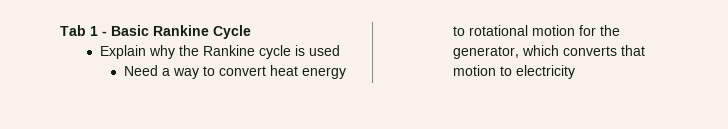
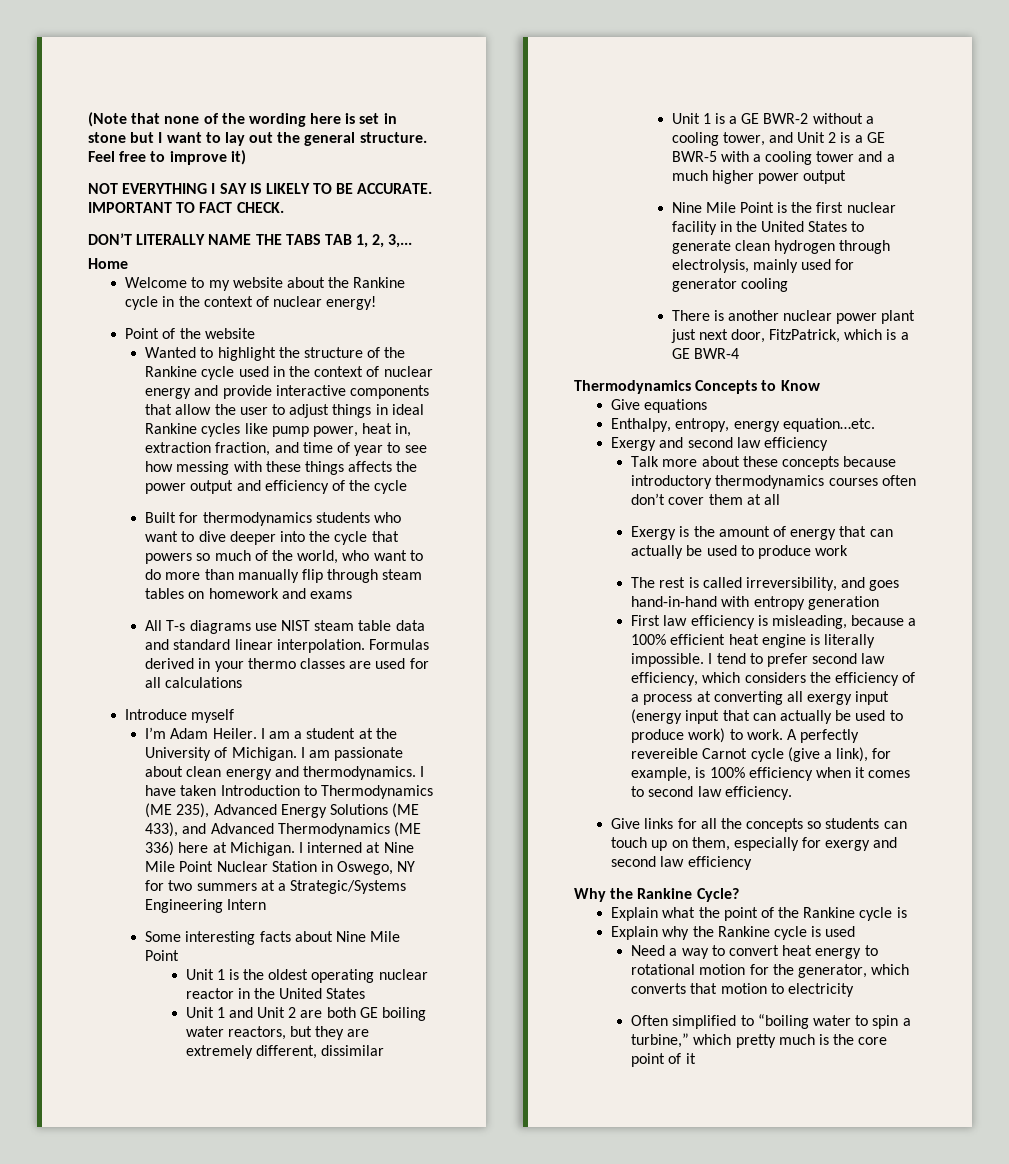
[60,25,251,39] Tab 1 - Basic Rankine Cycle -> [88,112,397,127] [88,132,427,146] [88,150,246,165] [88,183,433,194] [88,202,284,213] [88,233,413,248] [88,258,128,269] [125,277,406,291] [125,296,377,310] [125,328,255,339] [145,347,406,361] [145,366,433,380] [145,385,430,399] [145,404,424,418] [145,423,412,437] [145,442,427,456] [145,461,418,475] [145,480,408,494] [145,512,402,526] [145,531,399,545] [145,550,423,564] [145,569,423,583] [145,588,353,599] [145,620,425,634] [145,639,430,653] [145,658,429,672] [145,677,243,688] [125,709,235,723] [145,727,397,739] [145,747,404,761] [145,766,425,780] [145,785,434,799] [145,803,420,818] [145,822,422,837] [145,841,414,856] [145,861,416,875] [145,880,407,894] [145,899,267,913] [145,931,401,945] [145,950,180,961] [185,969,428,983] [185,988,366,999] [185,1007,427,1021] [185,1026,370,1040] [185,1045,384,1059] [671,113,874,124] [671,132,885,146] [671,151,895,165] [671,170,847,184] [671,202,896,213] [671,221,865,235] [671,240,891,254] [671,259,855,273] [671,278,788,292] [671,310,916,324] [670,329,909,343] [671,348,739,359] [574,380,820,394] [611,399,708,413] [611,418,875,432] [611,437,828,451] [631,456,897,470] [631,475,916,489] [631,493,781,505] [631,526,893,540] [631,545,849,559] [631,577,900,591] [631,596,879,610] [631,615,917,629] [631,634,876,648] [631,653,886,667] [631,672,916,686] [631,691,890,705] [631,709,903,724] [631,728,860,743] [631,747,892,762] [631,767,911,781] [631,786,792,800] [611,818,907,832] [611,837,898,851] [611,856,752,870] [574,888,739,902] [611,907,907,921] (Note that none of the wording here is set in stone but I want to lay out the general structure. Feel free to improve it) // NOT EVERYTHING I SAY IS LIKELY TO BE ACCURATE. IMPORTANT TO FACT CHECK. // DON’T LITERALLY NAME THE TABS TAB 1, 2, 3,... // Home // Welcome to my website about the Rankine cycle in the context of nuclear energy! // Point of the website // Wanted to highlight the structure of the Rankine cycle used in the context of nuclear energy and provide interactive components that allow the user to adjust things in ideal Rankine cycles like pump power, heat in, extraction fraction, and time of year to see how messing with these things affects the power output and efficiency of the cycle // Built for thermodynamics students who want to dive deeper into the cycle that powers so much of the world, who want to do more than manually flip through steam tables on homework and exams // All T-s diagrams use NIST steam table data and standard linear interpolation. Formulas derived in your thermo classes are used for all calculations // Introduce myself // I’m Adam Heiler. I am a student at the University of Michigan. I am passionate about clean energy and thermodynamics. I have taken Introduction to Thermodynamics (ME 235), Advanced Energy Solutions (ME 433), and Advanced Thermodynamics (ME 336) here at Michigan. I interned at Nine Mile Point Nuclear Station in Oswego, NY for two summers at a Strategic/Systems Engineering Intern // Some interesting facts about Nine Mile Point // Unit 1 is the oldest operating nuclear reactor in the United States // Unit 1 and Unit 2 are both GE boiling water reactors, but they are extremely different, dissimilar // Unit 1 is a GE BWR-2 without a cooling tower, and Unit 2 is a GE BWR-5 with a cooling tower and a much higher power output // Nine Mile Point is the first nuclear facility in the United States to generate clean hydrogen through electrolysis, mainly used for generator cooling // There is another nuclear power plant just next door, FitzPatrick, which is a GE BWR-4 // Thermodynamics Concepts to Know // Give equations // Enthalpy, entropy, energy equation…etc. // Exergy and second law efficiency // Talk more about these concepts because introductory thermodynamics courses often don’t cover them at all // Exergy is the amount of energy that can actually be used to produce work // The rest is called irreversibility, and goes hand-in-hand with entropy generation // First law efficiency is misleading, because a 100% efficient heat engine is literally impossible. I tend to prefer second law efficiency, which considers the efficiency of a process at converting all exergy input (energy input that can actually be used to produce work) to work. A perfectly revereible Carnot cycle (give a link), for example, is 100% efficiency when it comes to second law efficiency. // Give links for all the concepts so students can touch up on them, especially for exergy and second law efficiency // Why the Rankine Cycle? // Explain what the point of the Rankine cycle is
(575, 72) none -> [631,1014,911,1029] [631,1033,888,1048] [631,1053,696,1067] // Often simplified to “boiling water to spin a turbine,” which pretty much is the core point of it

